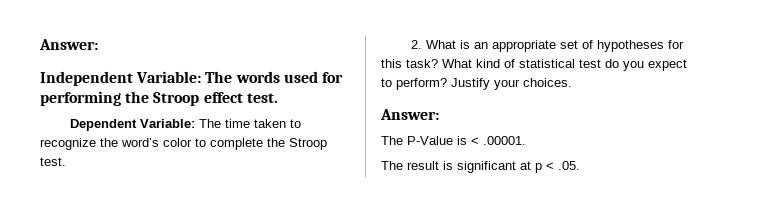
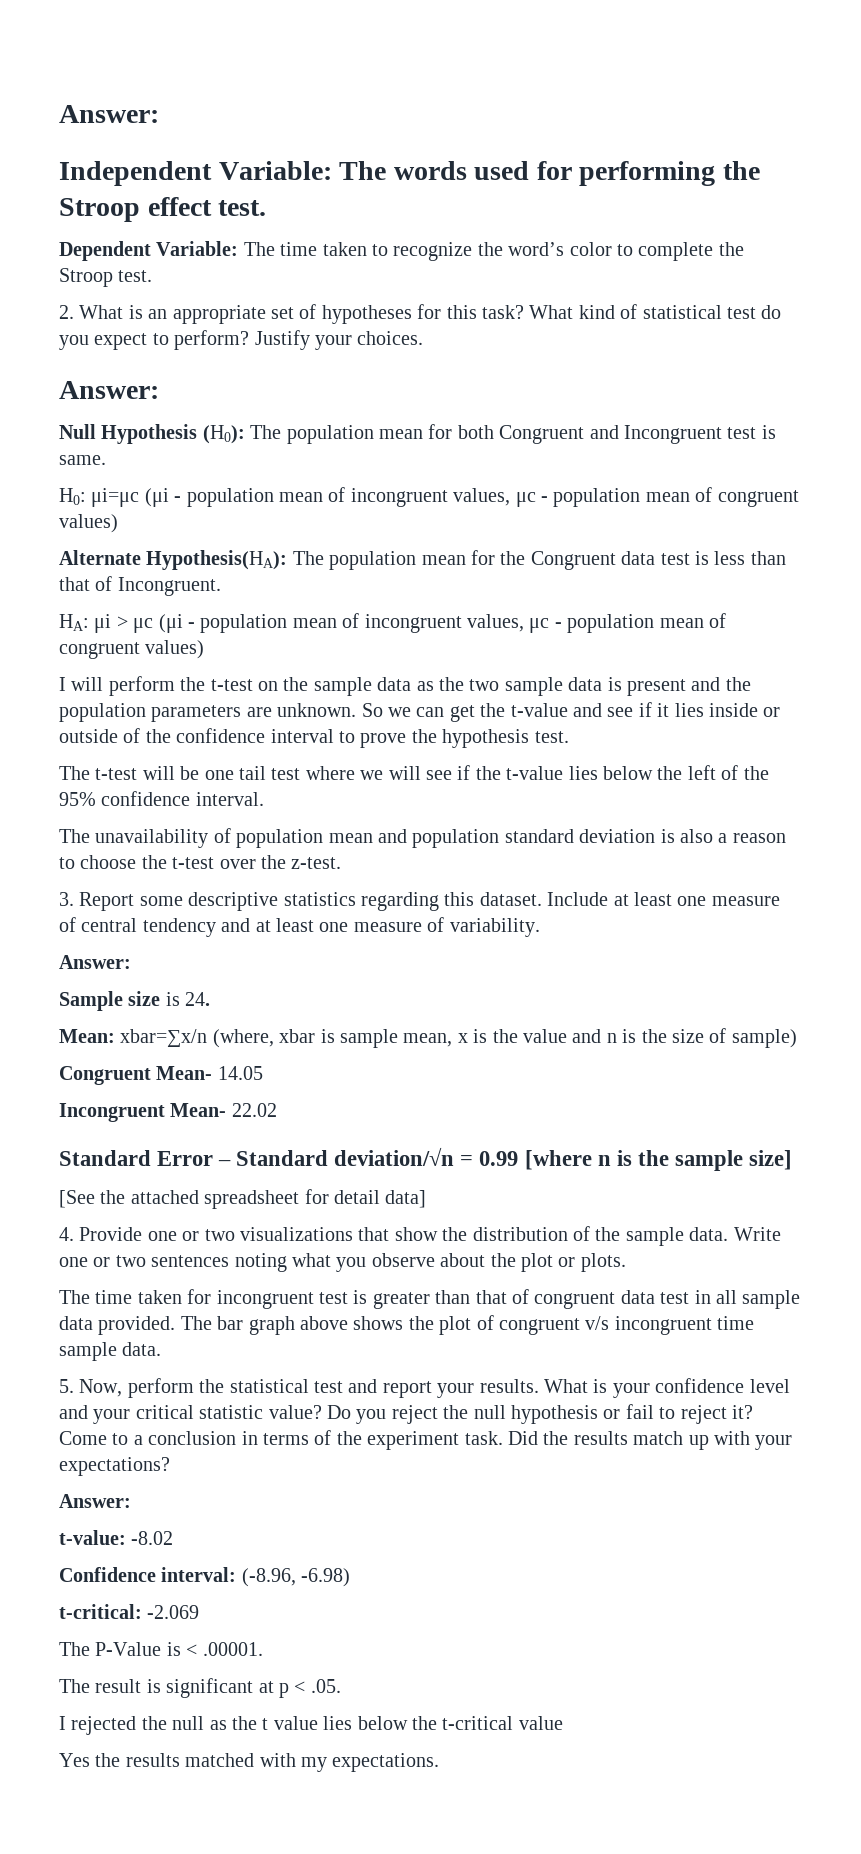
(439, 114) none -> [59,424,776,444] [59,455,106,465] [59,487,799,507] [59,514,118,533] [59,550,786,570] [59,576,221,596] [59,613,726,633] [59,640,205,659] [59,676,751,696] [59,702,781,722] [59,728,569,748] [59,765,769,780] [59,791,264,806] [59,828,786,848] [59,855,342,869] [59,892,780,911] [59,917,540,937] [59,955,131,969] [59,991,211,1011] [59,1028,797,1048] [59,1066,263,1085] [59,1103,277,1122] [59,1147,792,1171] [59,1189,427,1209] [59,1226,781,1246] [59,1253,626,1272] [59,1289,801,1309] [59,1315,755,1335] [59,1342,162,1361] [59,1378,790,1398] [59,1404,753,1424] [59,1430,793,1450] [59,1457,170,1476] [59,1494,131,1508] [59,1530,174,1545] [59,1567,351,1587] [59,1604,200,1619] // Null Hypothesis (H0): The population mean for both Congruent and Incongruent test is same. // H0: μi=μc (μi - population mean of incongruent values, μc - population mean of congruent values) // Alternate Hypothesis(HA): The population mean for the Congruent data test is less than that of Incongruent. // HA: μi > μc (μi - population mean of incongruent values, μc - population mean of congruent values) // I will perform the t-test on the sample data as the two sample data is present and the population parameters are unknown. So we can get the t-value and see if it lies inside or outside of the confidence interval to prove the hypothesis test. // The t-test will be one tail test where we will see if the t-value lies below the left of the 95% confidence interval. // The unavailability of population mean and population standard deviation is also a reason to choose the t-test over the z-test. // 3. Report some descriptive statistics regarding this dataset. Include at least one measure of central tendency and at least one measure of variability. // Answer: // Sample size is 24. // Mean: xbar=∑x/n (where, xbar is sample mean, x is the value and n is the size of sample) // Congruent Mean- 14.05 // Incongruent Mean- 22.02 // Standard Error – Standard deviation/√n = 0.99 [where n is the sample size] // [See the attached spreadsheet for detail data] // 4. Provide one or two visualizations that show the distribution of the sample data. Write one or two sentences noting what you observe about the plot or plots. // The time taken for incongruent test is greater than that of congruent data test in all sample data provided. The bar graph above shows the plot of congruent v/s incongruent time sample data. // 5. Now, perform the statistical test and report your results. What is your confidence level and your critical statistic value? Do you reject the null hypothesis or fail to reject it? Come to a conclusion in terms of the experiment task. Did the results match up with your expectations? // Answer: // t-value: -8.02 // Confidence interval: (-8.96, -6.98) // t-critical: -2.069
(580, 165) none -> [59,1716,563,1735] [59,1753,440,1772] // I rejected the null as the t value lies below the t-critical value // Yes the results matched with my expectations.

